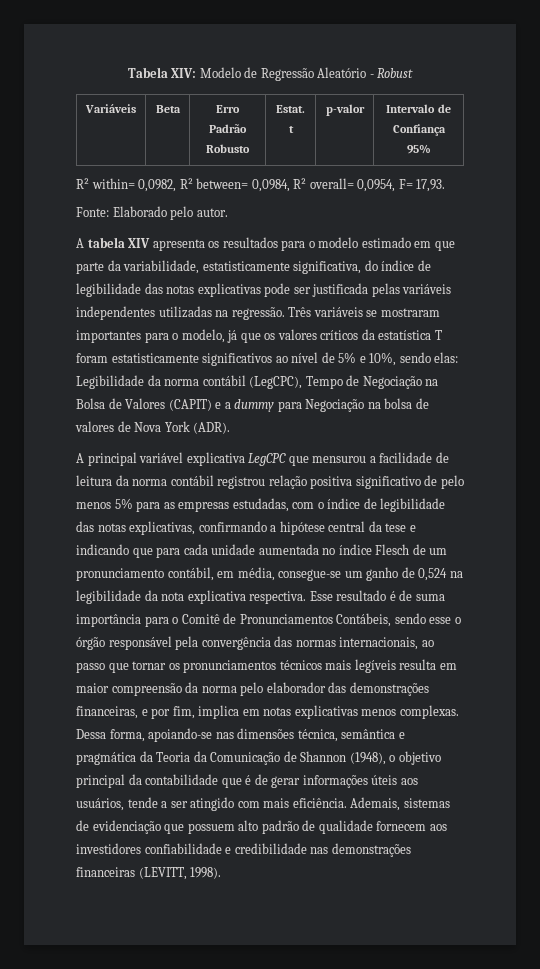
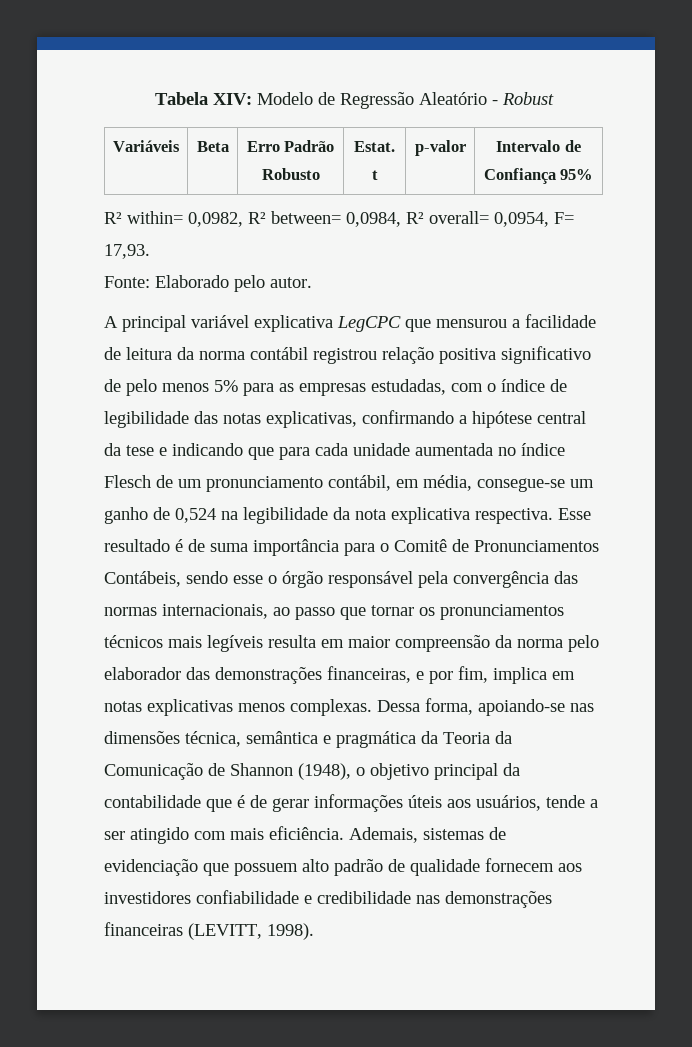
[76,237,455,251] [76,260,431,274] [76,283,452,297] [76,306,440,320] [76,329,442,343] [76,352,459,366] [76,375,439,389] [76,398,429,412] [75,421,231,434] // A tabela XIV apresenta os resultados para o modelo estimado em que parte da variabilidade, estatisticamente significativa, do índice de legibilidade das notas explicativas pode ser justificada pelas variáveis independentes utilizadas na regressão. Três variáveis se mostraram importantes para o modelo, já que os valores críticos da estatística T foram estatisticamente significativos ao nível de 5% e 10%, sendo elas: Legibilidade da norma contábil (LegCPC), Tempo de Negociação na Bolsa de Valores (CAPIT) e a dummy para Negociação na bolsa de valores de Nova York (ADR). -> (312, 282) none

